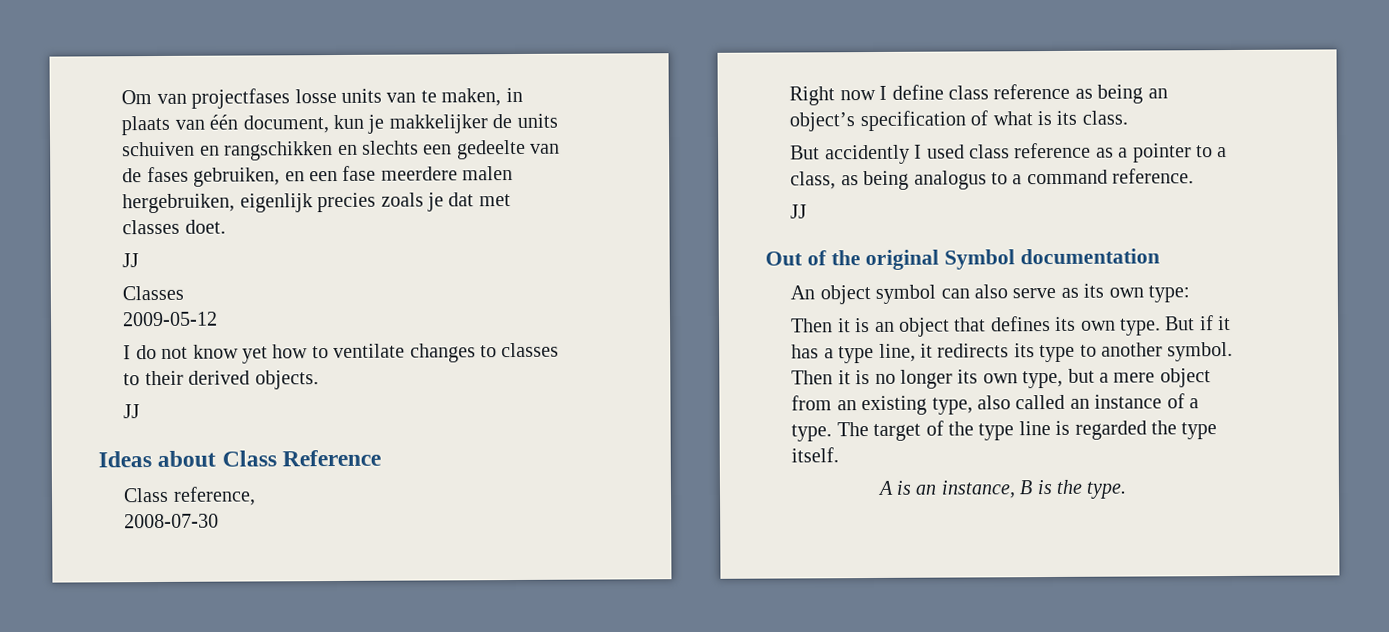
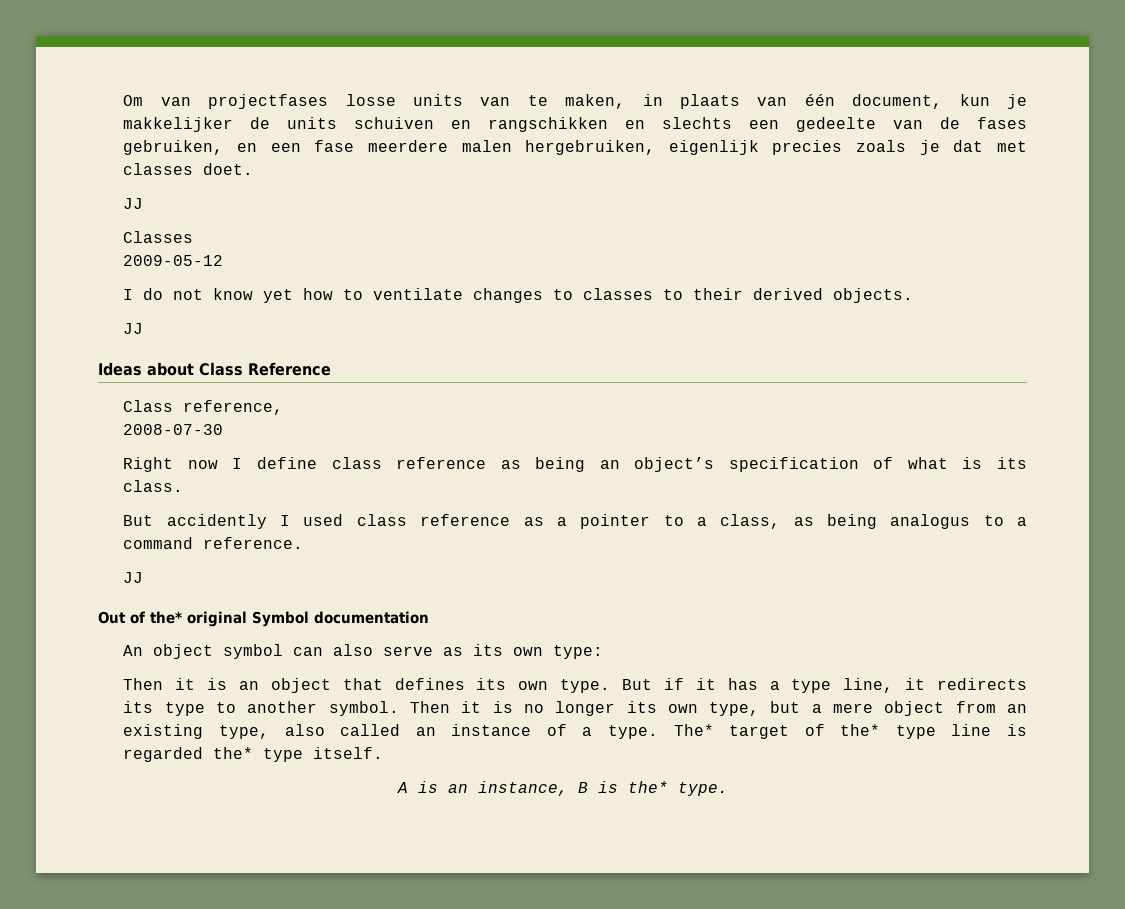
[830,250,861,266] the -> [150,611,182,624] the*
[836,422,869,437] The -> [673,724,714,736] The*
[948,421,975,436] the -> [840,724,881,736] the*
[1151,420,1178,435] the -> [213,747,254,759] the*
[1056,479,1082,494] the -> [627,781,668,793] the*

